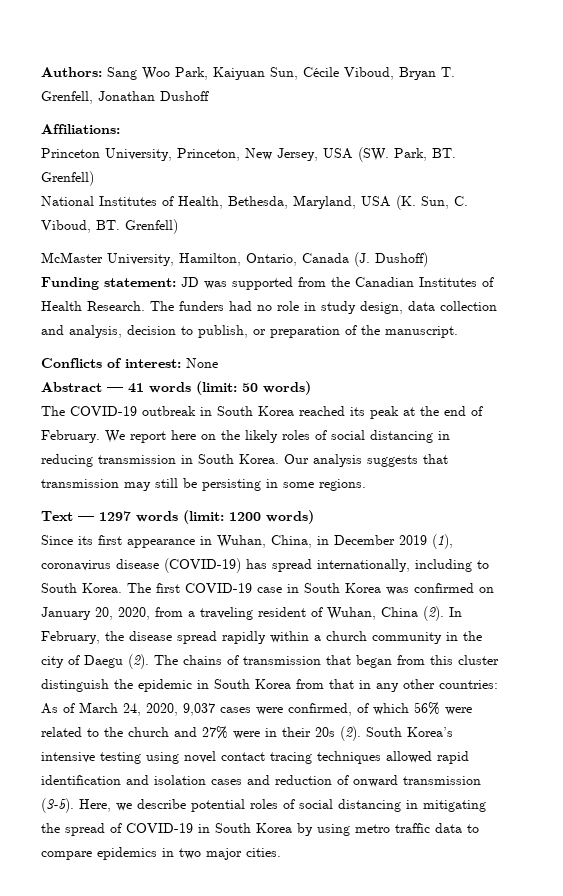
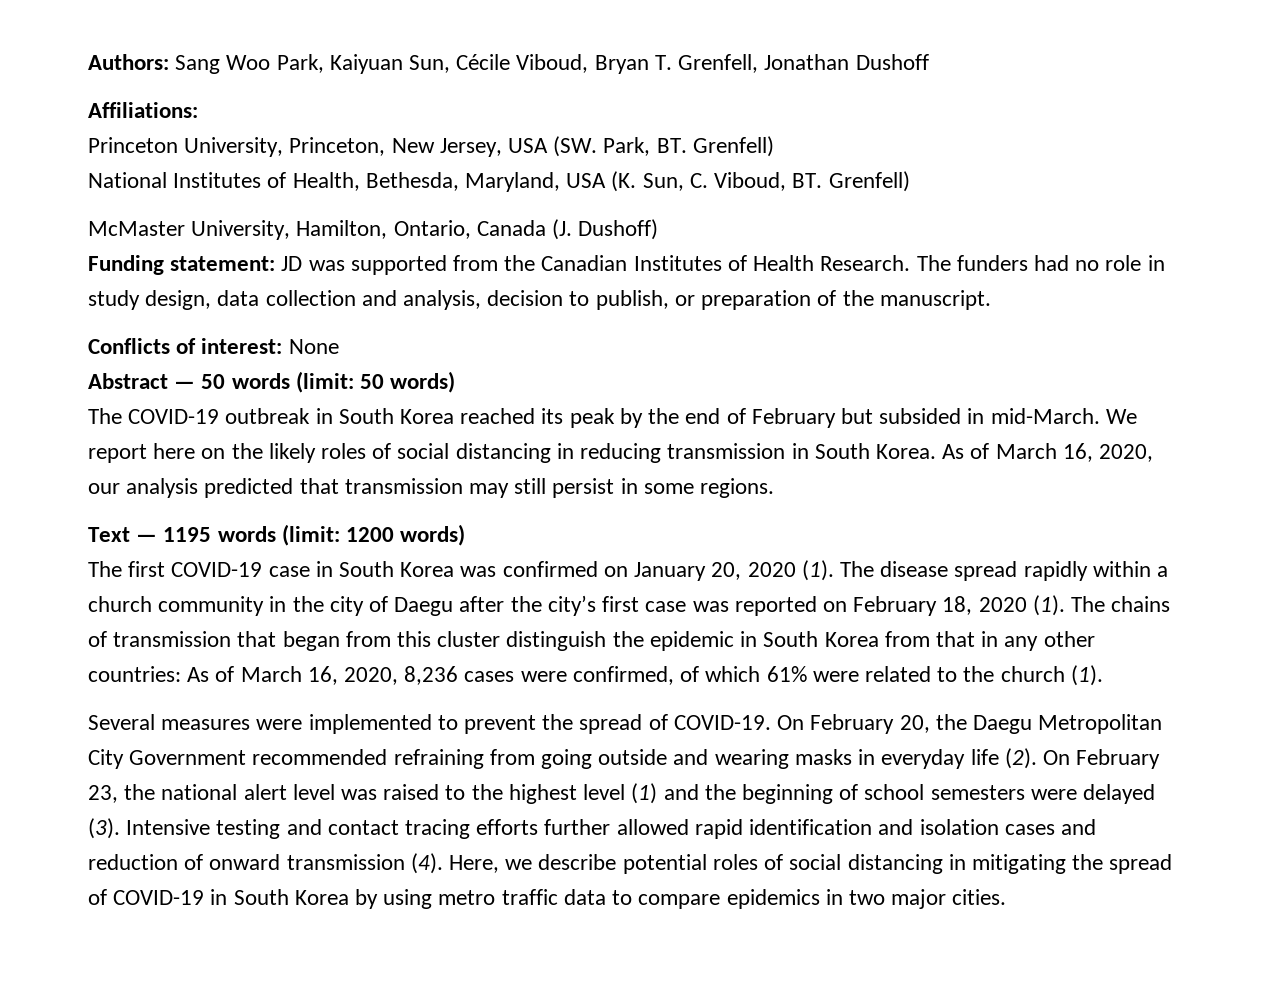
[128,383,144,393] 41 -> [201,374,226,389] 50
[403,407,415,416] at -> [619,408,643,428] by
[41,430,100,443] February. -> [751,408,1100,428] February but subsided in mid-March.
[284,454,418,467] Our analysis suggests -> [942,443,1153,462] [88,478,294,498] As of March 16, 2020, our analysis predicted
[183,478,261,491] be persisting -> [552,478,615,498] persist
[99,511,131,521] 1297 -> [163,527,212,542] 1195
[41,534,453,549] [41,558,489,573] [41,583,122,593] Since its first appearance in Wuhan, China, in December 2019 (1), coronavirus disease (COVID-19) has spread internationally, including to South Korea. -> (466, 535) none
[118,606,462,621] [41,631,124,644] 2020, from a traveling resident of Wuhan, China (2). In February, the -> [747,560,874,581] 2020 (1). The
[128,654,149,669] (2). -> [459,595,1065,616] after the city’s first case was reported on February 18, 2020 (1).
[123,703,215,716] 24, 2020, 9,037 -> [307,666,459,685] 16, 2020, 8,236
[414,702,440,715] 56% -> [766,666,807,682] 61%
[174,726,453,741] [41,751,381,764] and 27% were in their 20s (2). South Korea’s intensive testing using novel contact tracing techniques -> [1070,665,1103,686] [88,714,1163,734] [88,748,1161,769] [88,783,1155,804] [88,818,611,839] (1). // Several measures were implemented to prevent the spread of COVID-19. On February 20, the Daegu Metropolitan City Government recommended refraining from going outside and wearing masks in everyday life (2). On February 23, the national alert level was raised to the highest level (1) and the beginning of school semesters were delayed (3). Intensive testing and contact tracing efforts further
[41,798,74,813] (3-5). -> [410,853,443,874] (4).

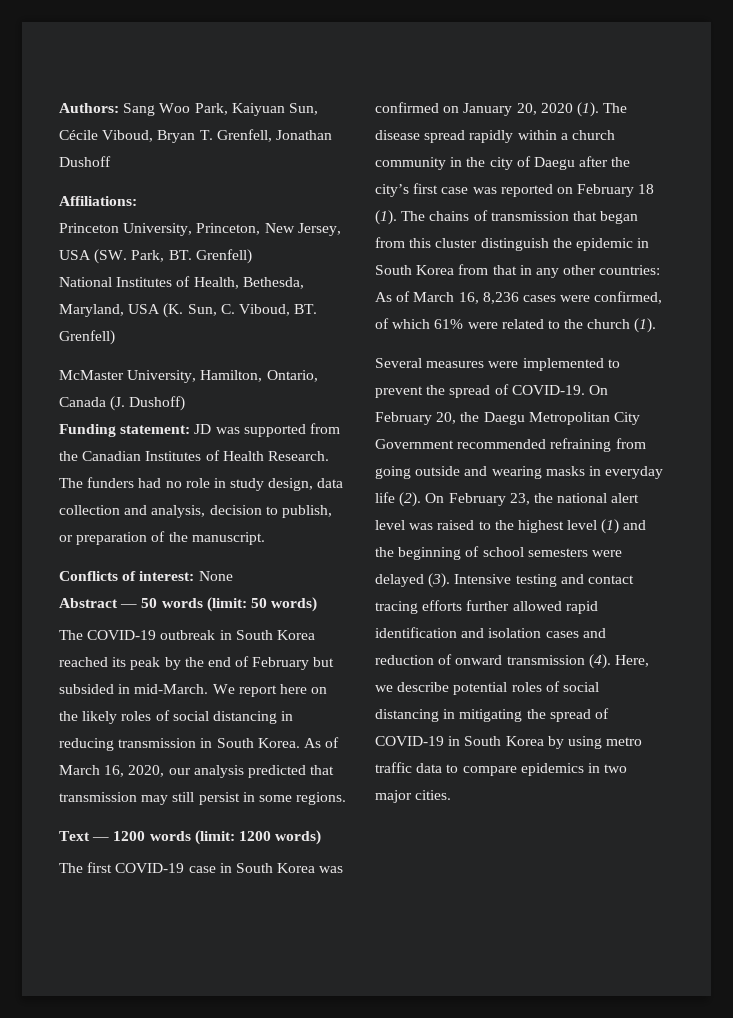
[163,527,212,542] 1195 -> [113,831,146,841] 1200
[942,596,1027,615] 18, 2020 -> [638,184,655,194] 18
[344,667,399,685] 2020, -> (479, 298) none

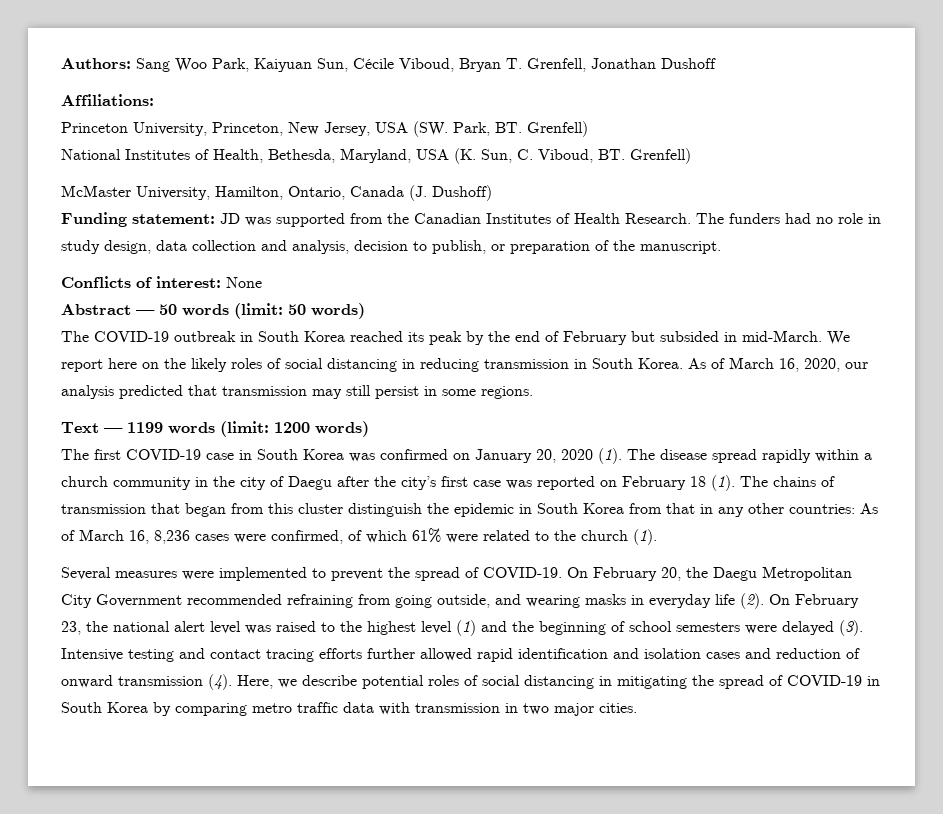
[113,831,146,841] 1200 -> [127,422,163,433] 1199
[415,466,461,476] outside -> [437,594,490,608] outside,
[567,736,602,749] using -> [175,703,247,716] comparing
[446,763,584,776] to compare epidemics -> [379,702,500,715] with transmission

